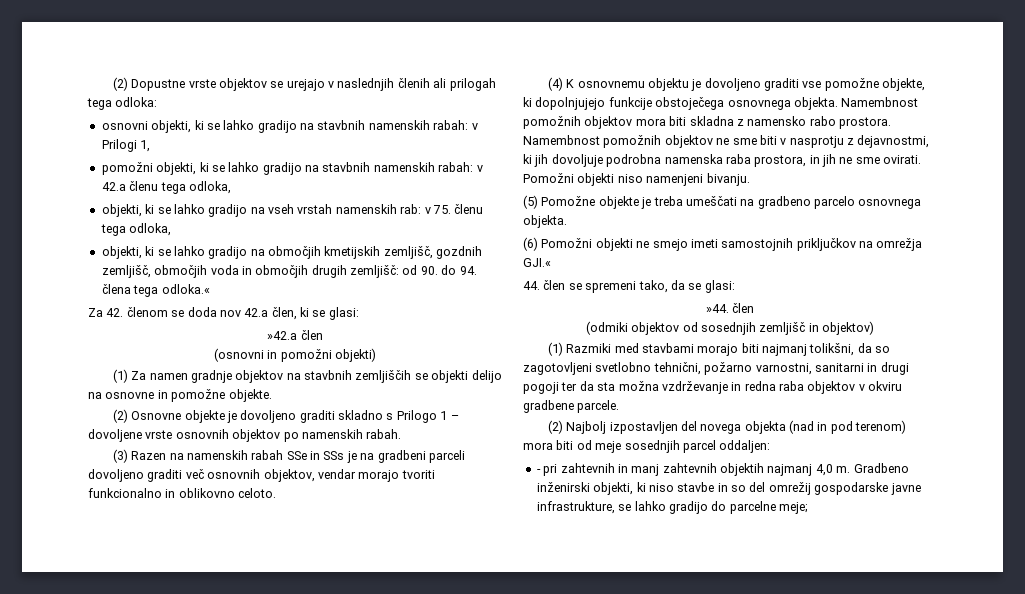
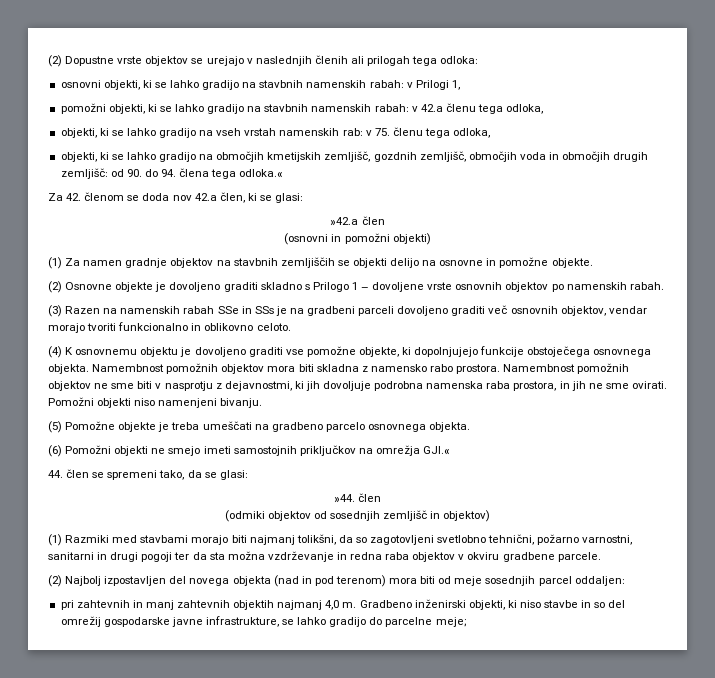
[536,469,541,473] - -> (625, 581) none

